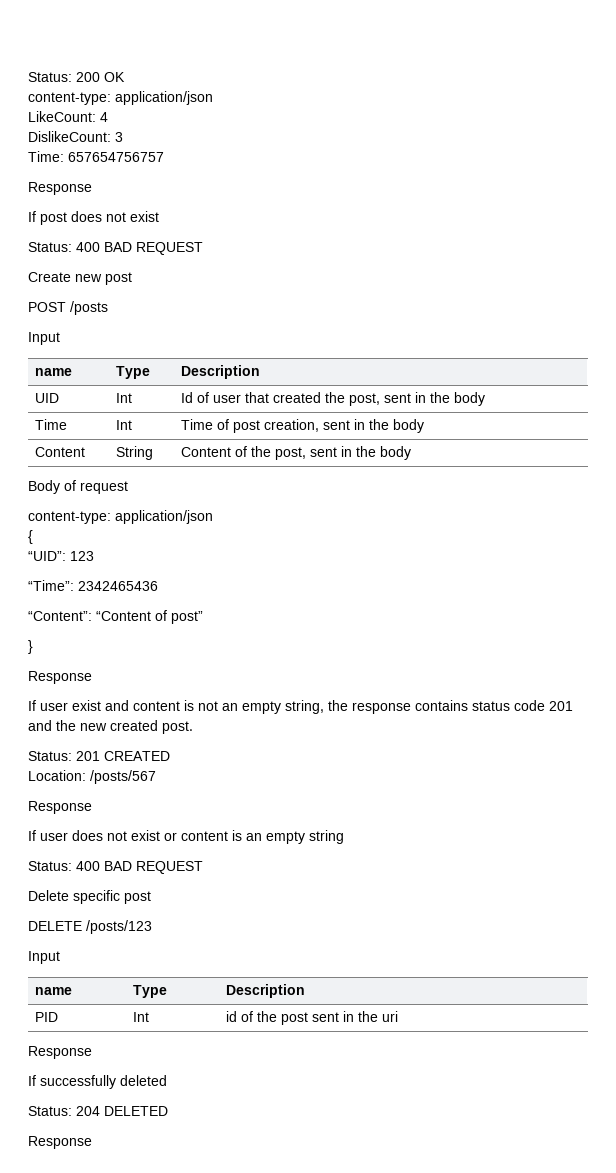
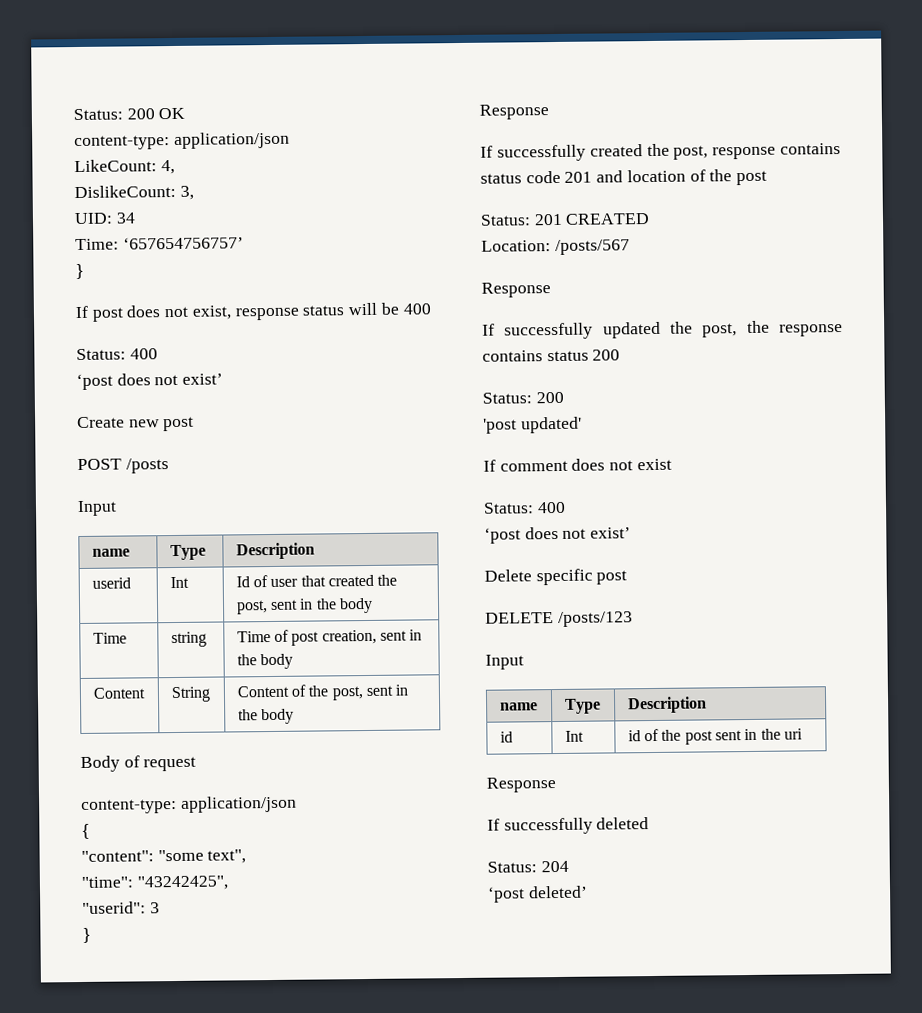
[100,112,108,122] 4 -> [160,159,175,175] 4,
[115,132,123,142] 3 -> [179,185,194,200] [74,212,136,225] 3, // UID: 34
[68,152,164,162] [28,182,92,195] 657654756757 // Response -> [122,236,244,250] [75,263,84,280] ‘657654756757’ // }
[130,211,159,222] [28,242,203,255] exist // Status: 400 BAD REQUEST -> [191,302,431,321] [76,348,158,361] [76,373,224,391] exist, response status will be 400 // Status: 400 // ‘post does not exist’
[34,393,59,403] UID -> [91,577,131,589] userid
[115,420,132,430] Int -> [170,631,207,648] string
[28,551,94,561] [28,580,158,591] [28,610,203,624] [28,640,33,654] [28,671,92,684] [28,700,348,714] “UID”: 123 // “Time”: 2342465436 // “Content”: “Content of post” // } // Response // If user exist and content is not an empty string, the -> [81,849,247,864] [81,875,228,891] [82,901,160,914] [82,927,91,943] [479,104,549,120] [480,143,709,162] "content": "some text", // "time": "43242425", // "userid": 3 // } // Response // If successfully created the post,
[56,720,193,734] the new created post. -> [626,169,768,186] location of the post
[40,830,344,844] [28,861,203,874] user does not exist or content is an empty string // Status: 400 BAD REQUEST -> [504,320,843,340] [482,349,621,362] [482,391,564,404] [483,416,582,434] [483,458,672,472] [483,501,566,514] [484,526,632,544] successfully updated the post, the response contains status 200 // Status: 200 // 'post updated' // If comment does not exist // Status: 400 // ‘post does not exist’
[34,1012,58,1022] PID -> [499,731,513,743] id
[104,1106,168,1116] [28,1136,92,1149] DELETED // Response -> [487,885,588,903] // ‘post deleted’

